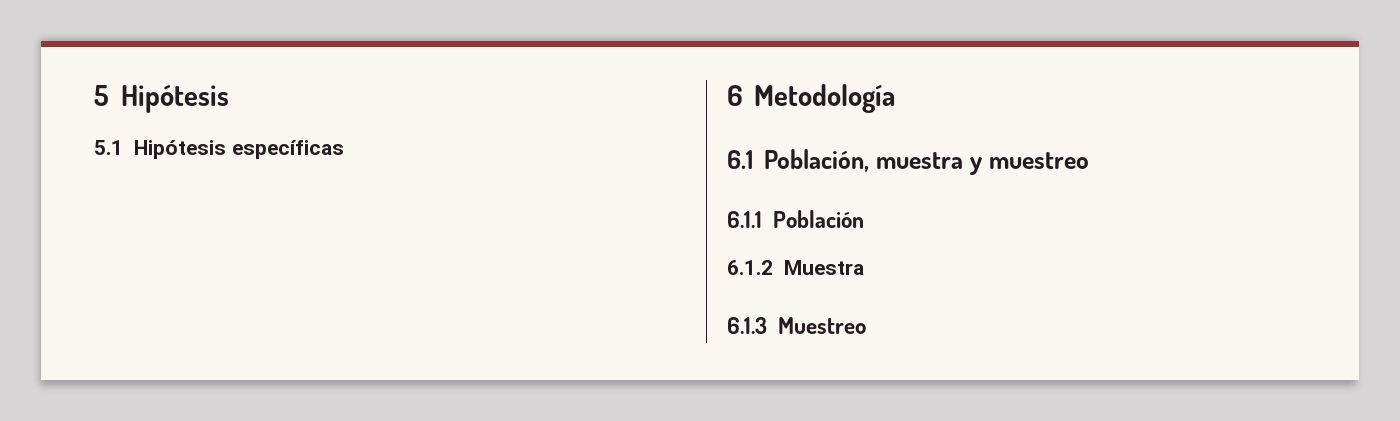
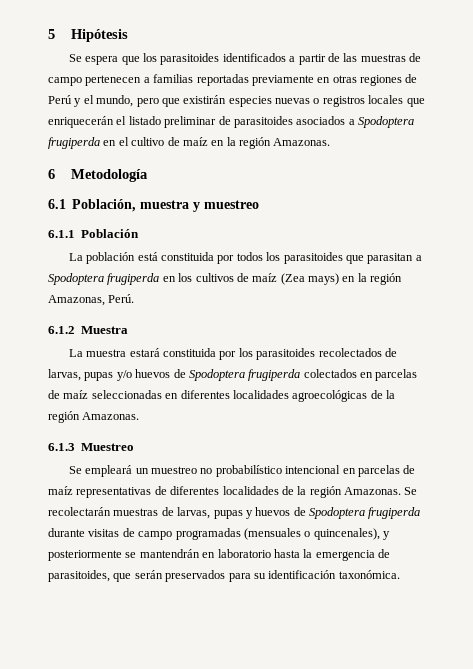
[94,140,344,159] 5.1 Hipótesis específicas -> [68,53,422,65] [48,74,418,86] [48,95,425,107] [48,116,414,128] [48,137,331,149] Se espera que los parasitoides identificados a partir de las muestras de campo pertenecen a familias reportadas previamente en otras regiones de Perú y el mundo, pero que existirán especies nuevas o registros locales que enriquecerán el listado preliminar de parasitoides asociados a Spodoptera frugiperda en el cultivo de maíz en la región Amazonas.
[727,260,864,275] [727,317,866,334] 6.1.2 Muestra // 6.1.3 Muestreo -> [68,252,422,264] [48,273,403,285] [48,294,135,306] [48,326,129,334] [68,348,397,360] [48,369,418,381] [48,390,395,402] [48,411,140,423] [48,443,135,451] [68,465,416,477] [48,486,418,498] [48,507,421,519] [48,528,390,540] [48,549,390,561] [48,570,400,582] La población está constituida por todos los parasitoides que parasitan a Spodoptera frugiperda en los cultivos de maíz (Zea mays) en la región Amazonas, Perú. // 6.1.2 Muestra // La muestra estará constituida por los parasitoides recolectados de larvas, pupas y/o huevos de Spodoptera frugiperda colectados en parcelas de maíz seleccionadas en diferentes localidades agroecológicas de la región Amazonas. // 6.1.3 Muestreo // Se empleará un muestreo no probabilístico intencional en parcelas de maíz representativas de diferentes localidades de la región Amazonas. Se recolectarán muestras de larvas, pupas y huevos de Spodoptera frugiperda durante visitas de campo programadas (mensuales o quincenales), y posteriormente se mantendrán en laboratorio hasta la emergencia de parasitoides, que serán preservados para su identificación taxonómica.

